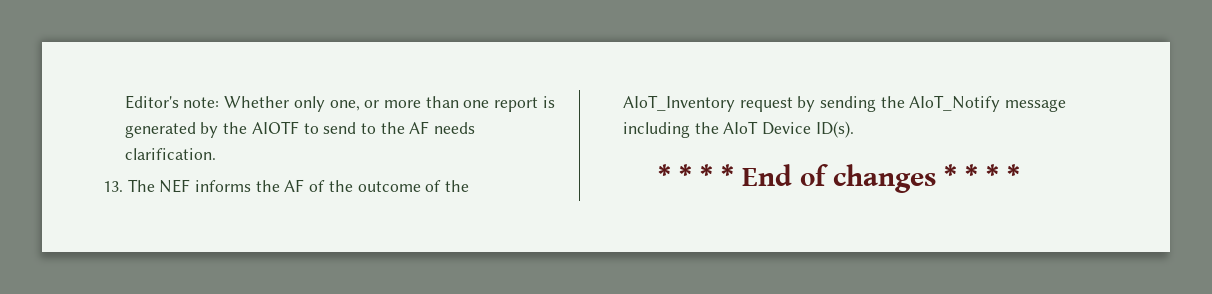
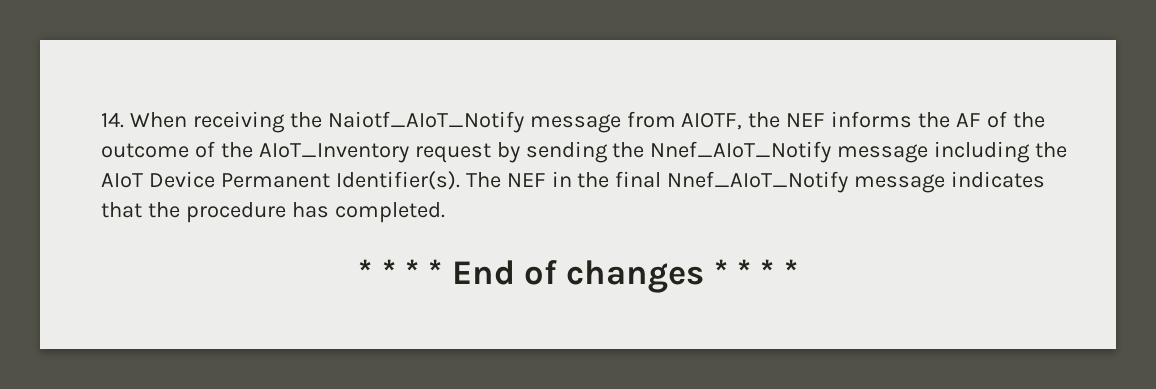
[124,95,555,112] [124,121,476,138] [124,148,216,160] [102,179,155,192] Editor's note: Whether only one, or more than one report is generated by the AIOTF to send to the AF needs clarification. // 13. The -> [100,111,781,133] 14. When receiving the Naiotf_AIoT_Notify message from AIOTF, the
[909,95,1001,112] AIoT_Notify -> [650,141,832,163] Nnef_AIoT_Notify
[815,121,854,138] ID(s). -> [220,171,1046,193] [100,202,445,223] Permanent Identifier(s). The NEF in the final Nnef_AIoT_Notify message indicates that the procedure has completed.

